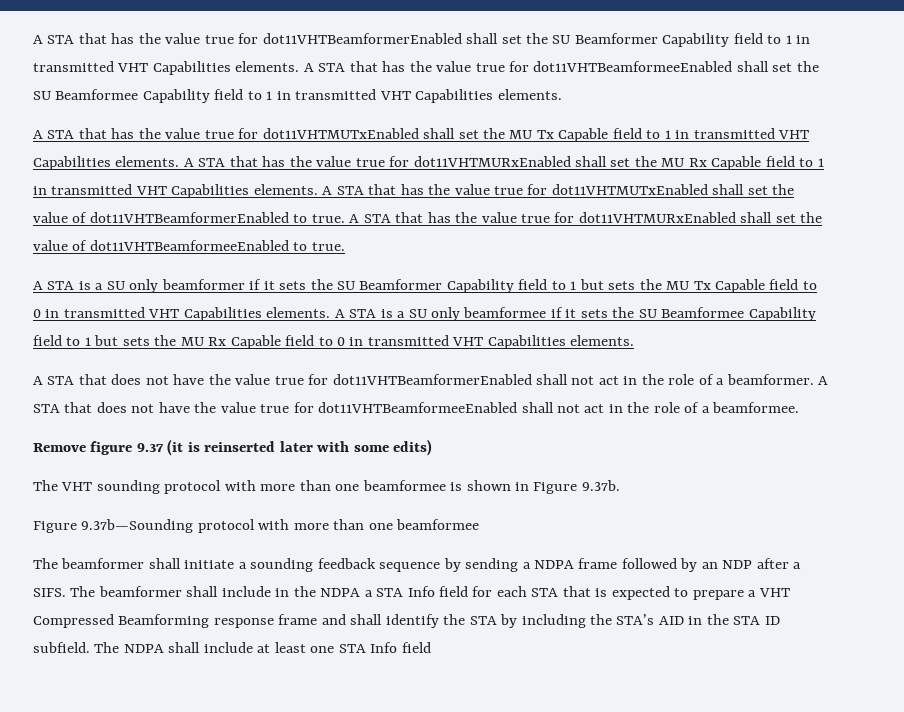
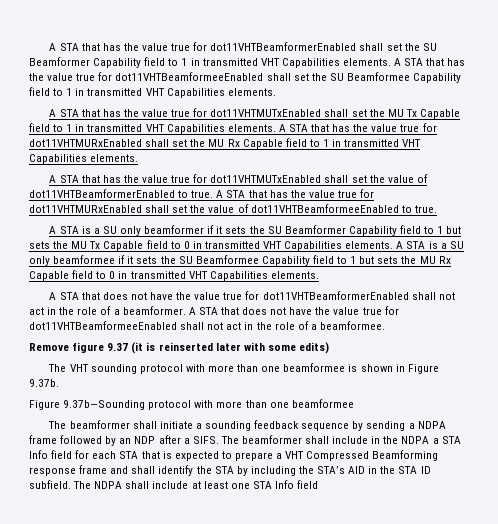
(318, 189) none -> (139, 158) //

